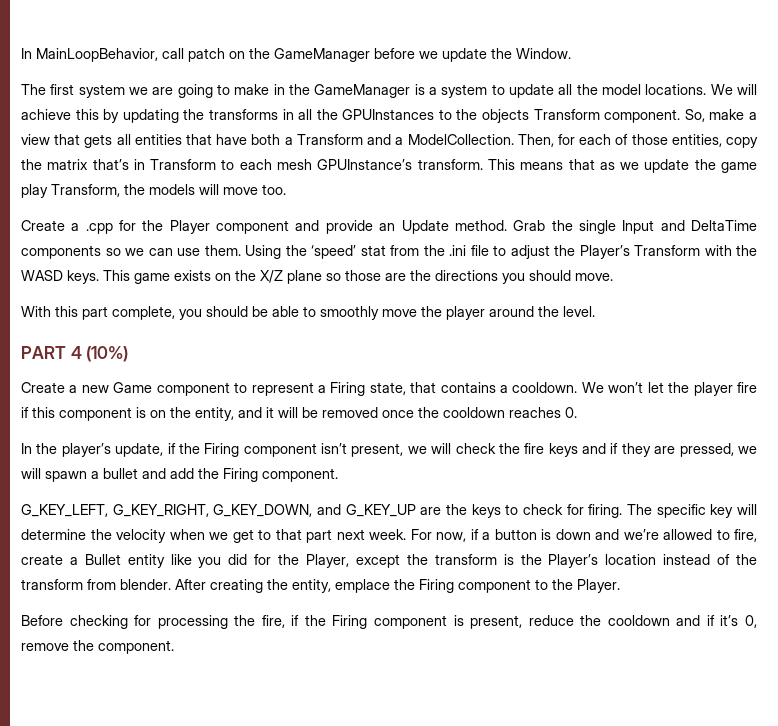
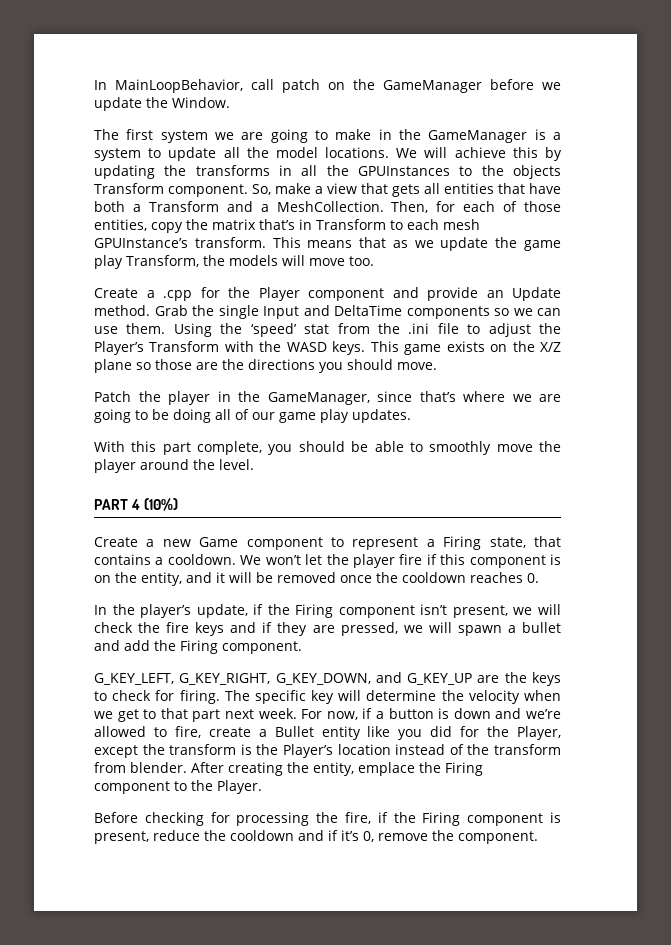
[407,134,514,145] ModelCollection. -> [276,201,384,212] MeshCollection.
(613, 277) none -> [94,391,561,405] [94,409,411,423] // Patch the player in the GameManager, since that’s where we are going to be doing all of our game play updates.

